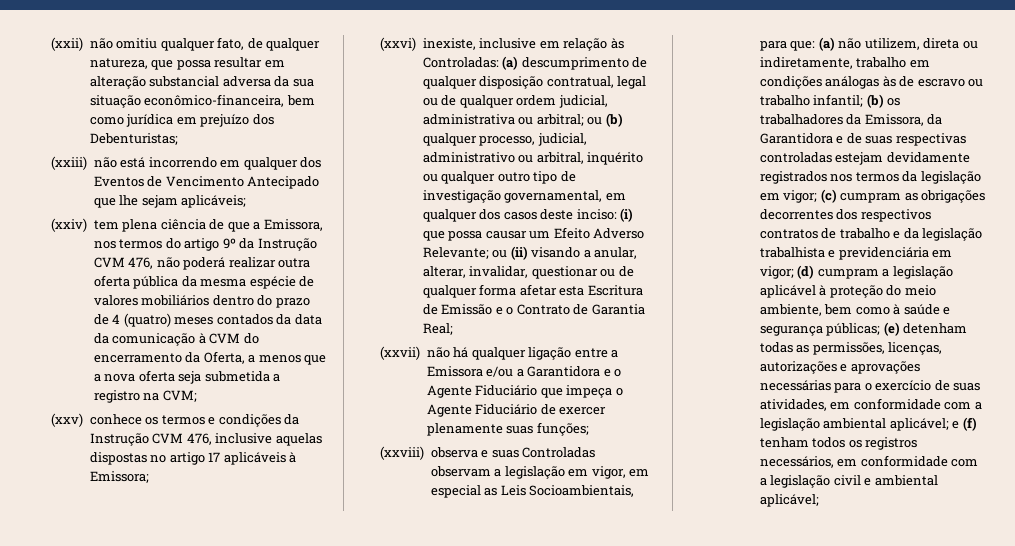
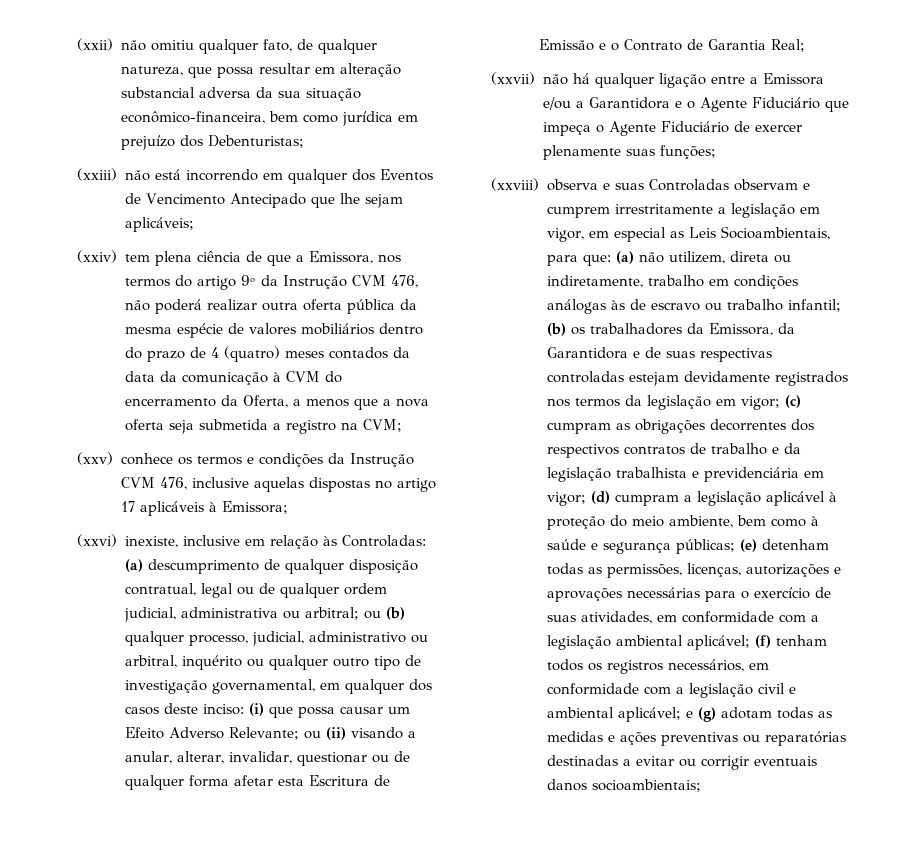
(491, 471) none -> [802,183,810,190] [546,204,713,218] e cumprem irrestritamente
[952,421,960,429] e -> (750, 642) none
(819, 500) none -> [685,707,832,722] [546,731,846,746] [546,755,817,770] [546,779,701,792] e (g) adotam todas as medidas e ações preventivas ou reparatórias destinadas a evitar ou corrigir eventuais danos socioambientais;

